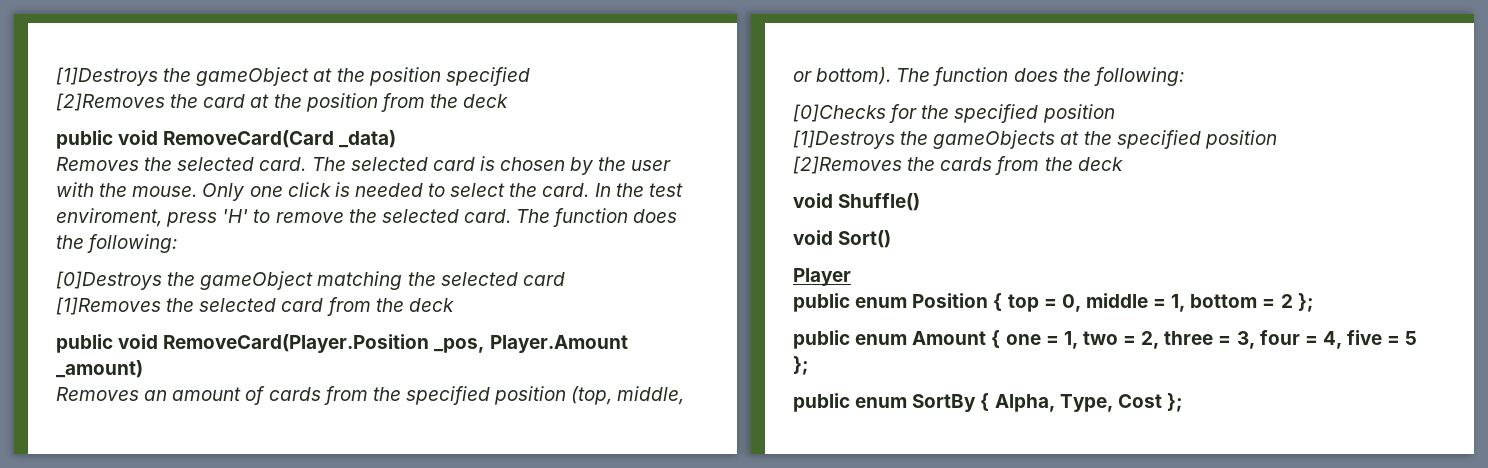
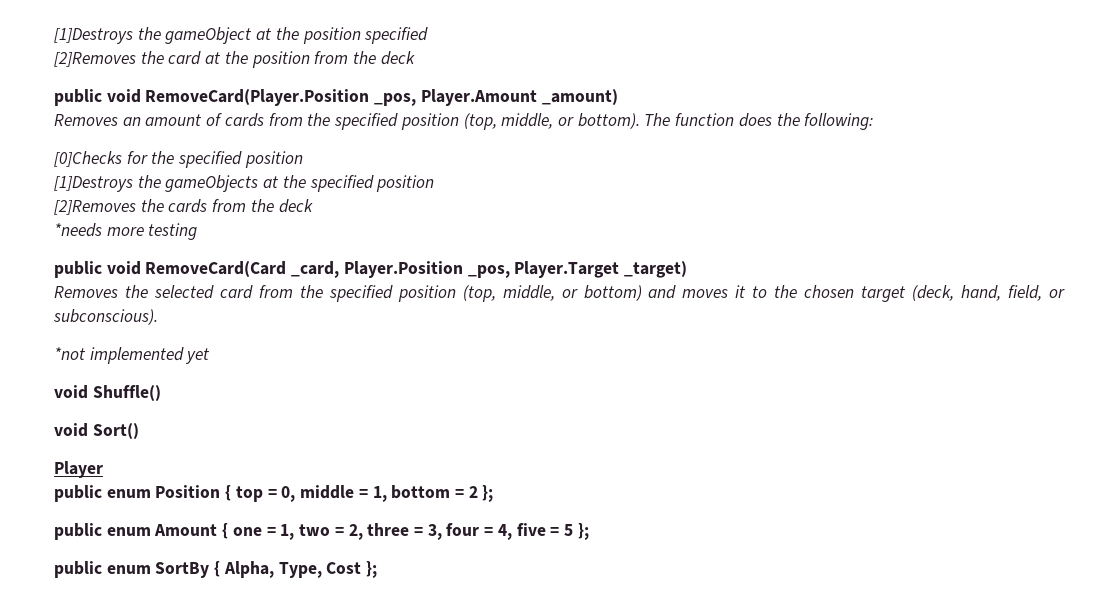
[56,130,397,149] [56,156,672,175] [56,182,683,201] [56,208,678,227] [56,234,178,253] [56,271,565,290] [56,297,454,316] // public void RemoveCard(Card _data) // Removes the selected card. The selected card is chosen by the user with the mouse. Only one click is needed to select the card. In the test enviroment, press 'H' to remove the selected card. The function does the following: // [0]Destroys the gameObject matching the selected card // [1]Removes the selected card from the deck -> (415, 58) none
(1123, 164) none -> [54,223,198,240] [54,261,688,278] [54,285,1066,302] [53,309,158,325] [54,347,211,364] // *needs more testing // public void RemoveCard(Card _card, Player.Position _pos, Player.Target _target) // Removes the selected card from the specified position (top, middle, or bottom) and moves it to the chosen target (deck, hand, field, or subconscious). // *not implemented yet

